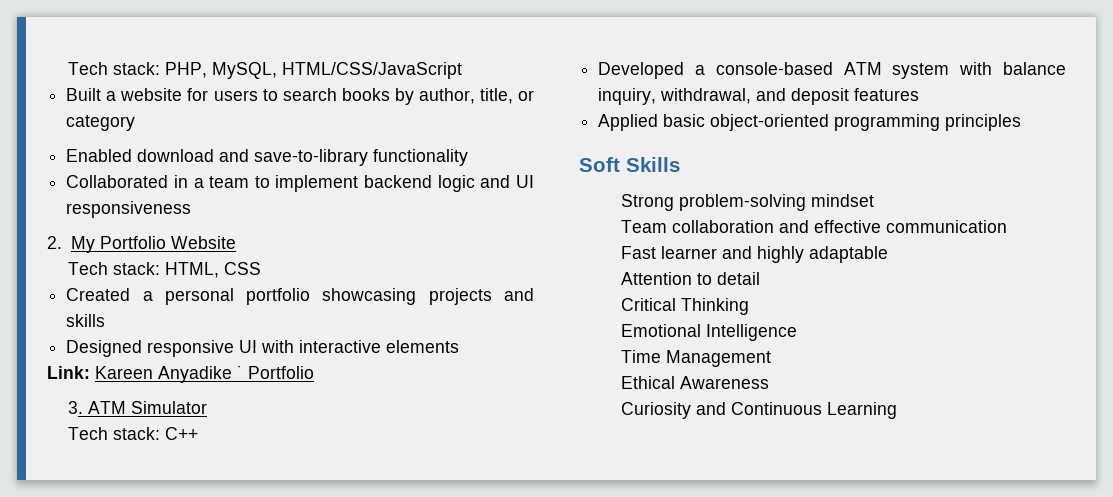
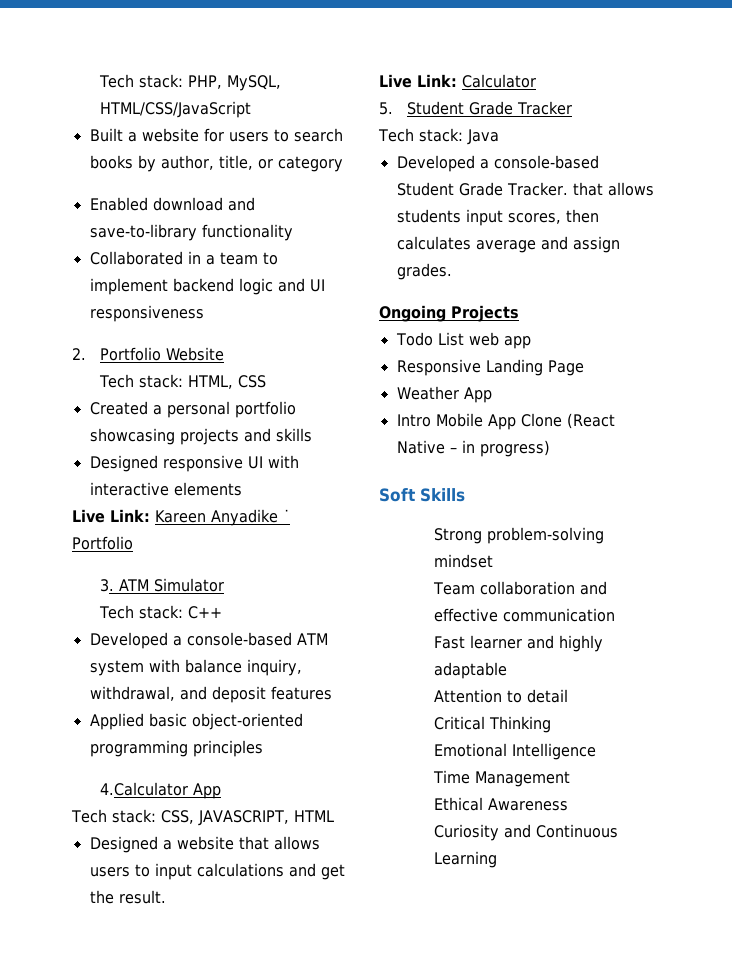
[70,236,95,253] My -> (86, 354) none
(460, 346) none -> [72,509,105,523] Live
(1022, 122) none -> [99,782,221,799] [71,809,334,826] [89,836,320,853] [89,863,345,880] [89,890,166,904] [379,74,536,88] [379,101,573,115] [378,128,499,145] [396,155,599,172] [396,182,654,196] [396,209,599,226] [396,236,620,253] [396,263,452,280] [379,305,519,322] [395,332,531,349] [396,359,584,376] [396,386,492,403] [396,413,615,430] [396,440,550,457] // 4.Calculator App // Tech stack: CSS, JAVASCRIPT, HTML // Designed a website that allows users to input calculations and get the result. // Live Link: Calculator // 5. Student Grade Tracker // Tech stack: Java // Developed a console-based Student Grade Tracker. that allows students input scores, then calculates average and assign grades. // Ongoing Projects // Todo List web app // Responsive Landing Page // Weather App // Intro Mobile App Clone (React Native – in progress)

